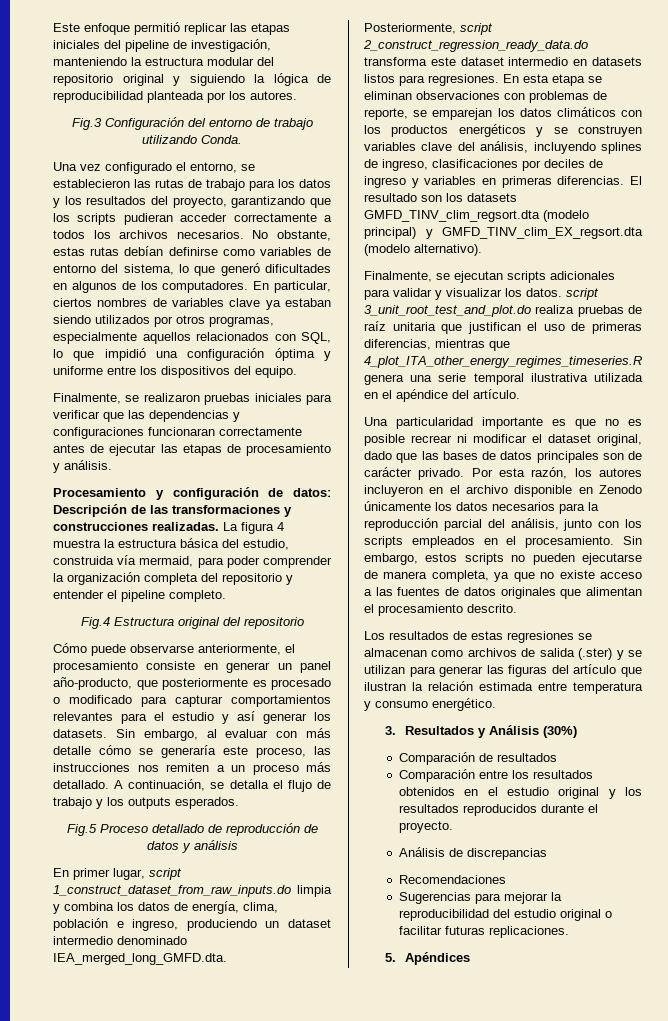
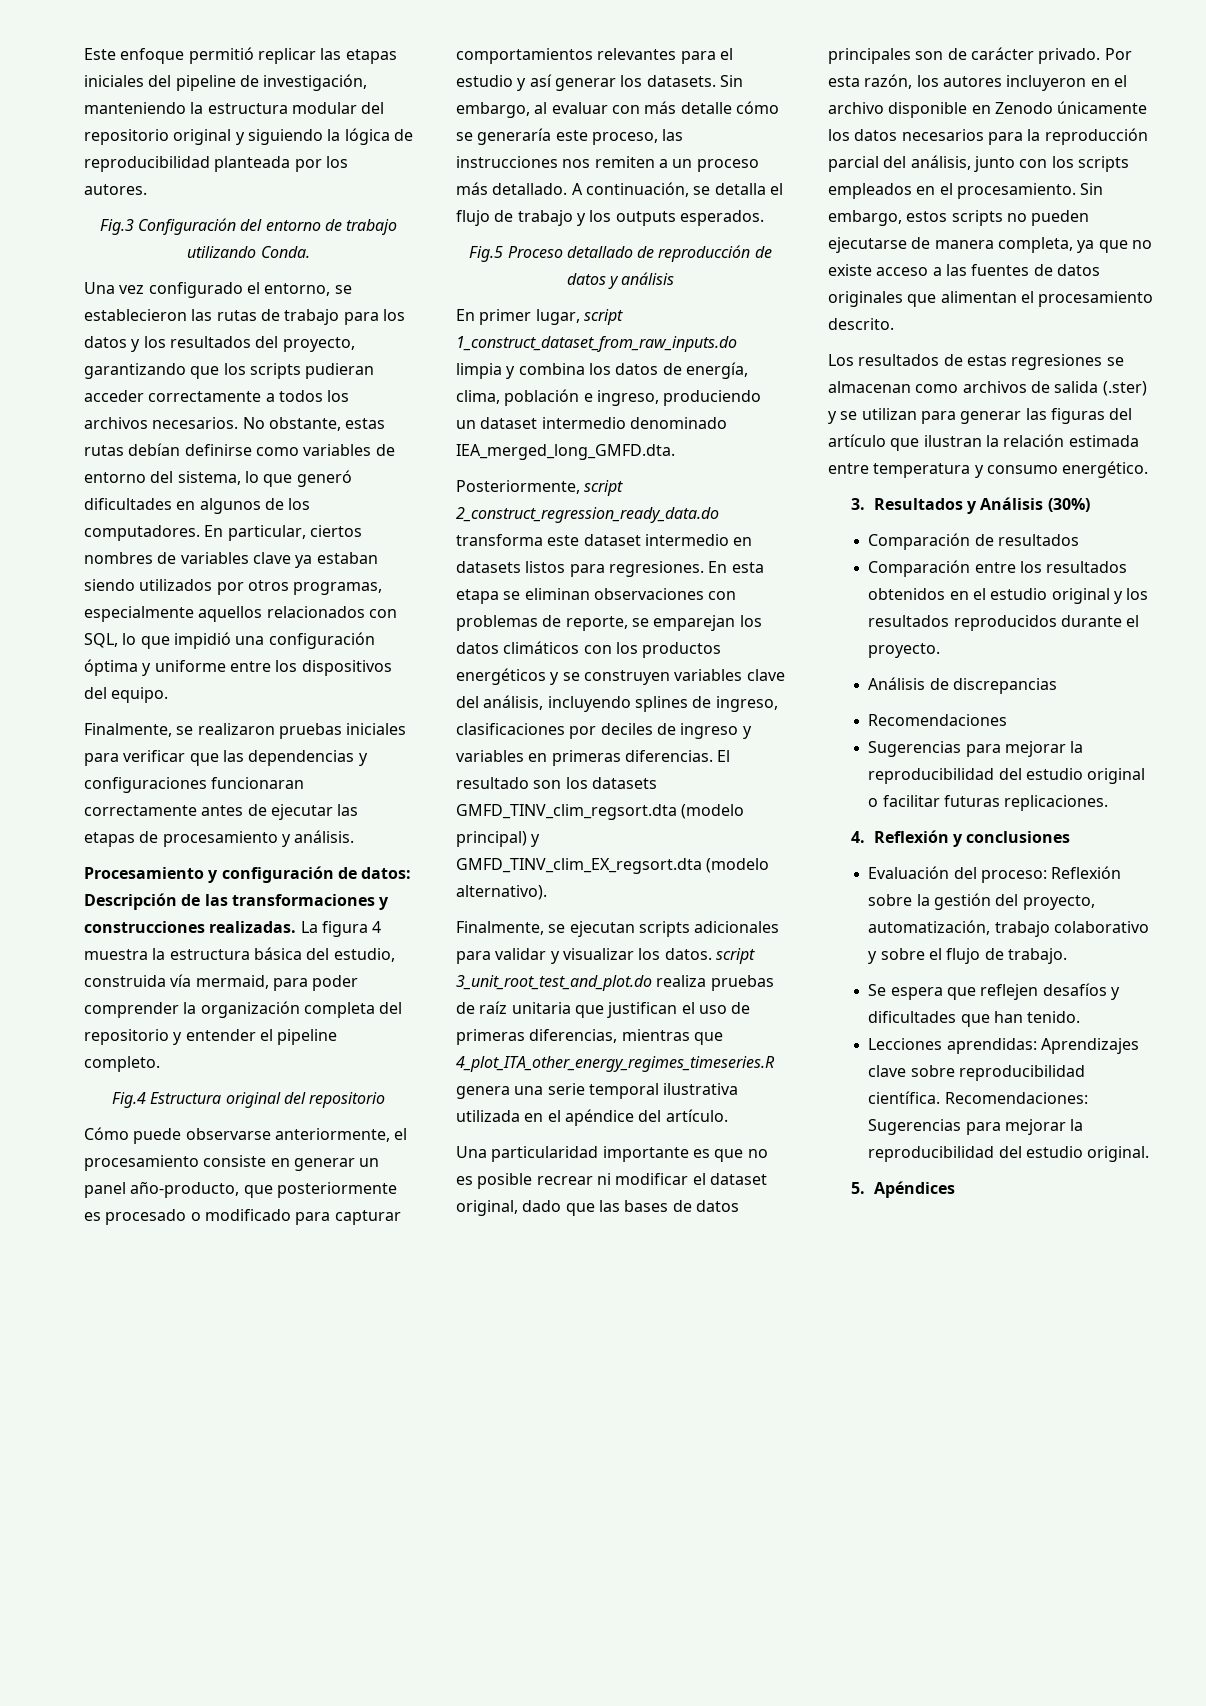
(569, 932) none -> [850,830,1071,847] [868,866,1122,883] [868,893,1095,910] [868,920,1150,937] [868,948,1068,964] [868,983,1121,1000] [868,1011,1081,1027] [868,1038,1140,1054] [868,1065,1086,1081] [868,1091,1088,1104] [868,1119,1084,1135] [868,1146,1150,1162] // 4. Reflexión y conclusiones // Evaluación del proceso: Reflexión sobre la gestión del proyecto, automatización, trabajo colaborativo y sobre el flujo de trabajo. // Se espera que reflejen desafíos y dificultades que han tenido. // Lecciones aprendidas: Aprendizajes clave sobre reproducibilidad científica. Recomendaciones: Sugerencias para mejorar la reproducibilidad del estudio original.

